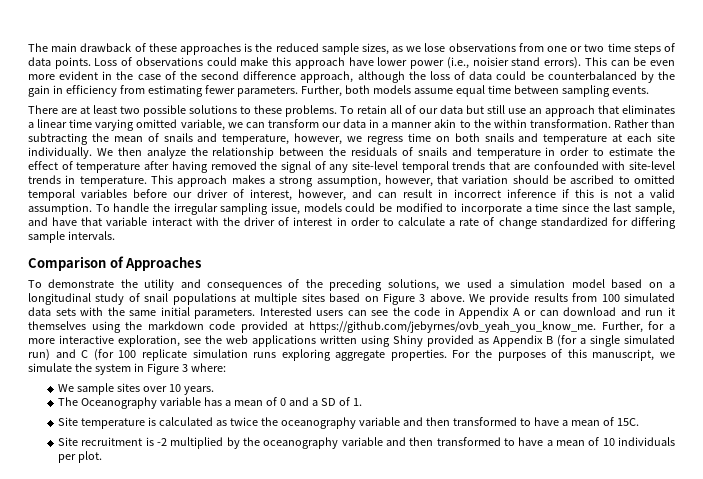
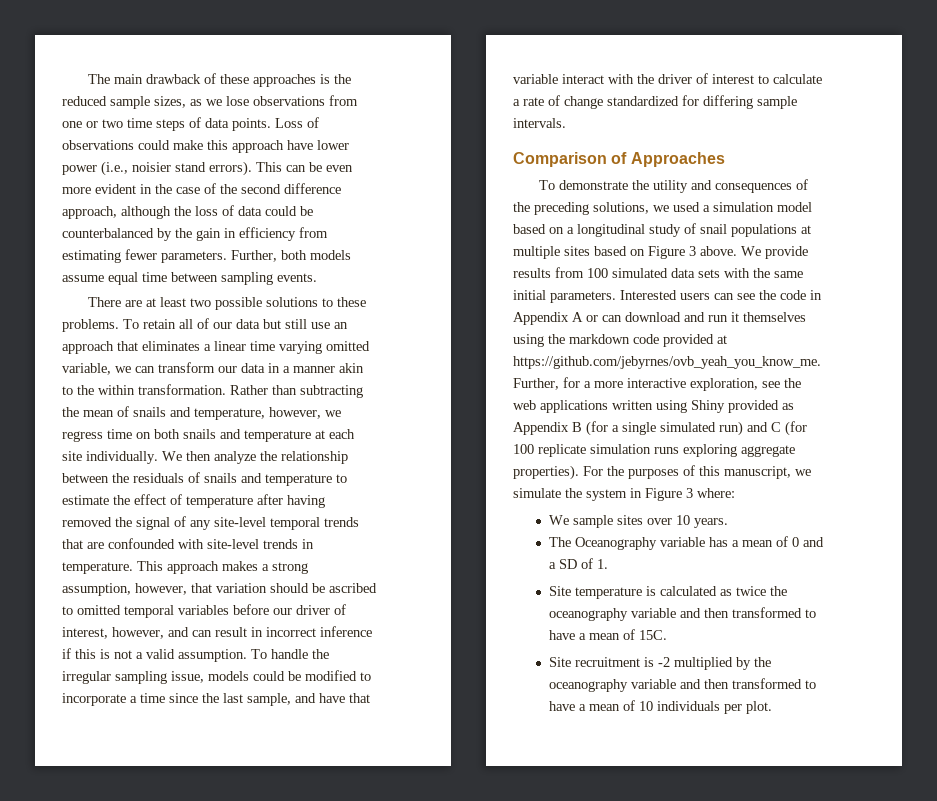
[545,147,590,156] in order -> (332, 480) none
[336,217,380,226] in order -> (754, 79) none
[390,349,447,361] properties. -> [513,465,579,480] properties).

